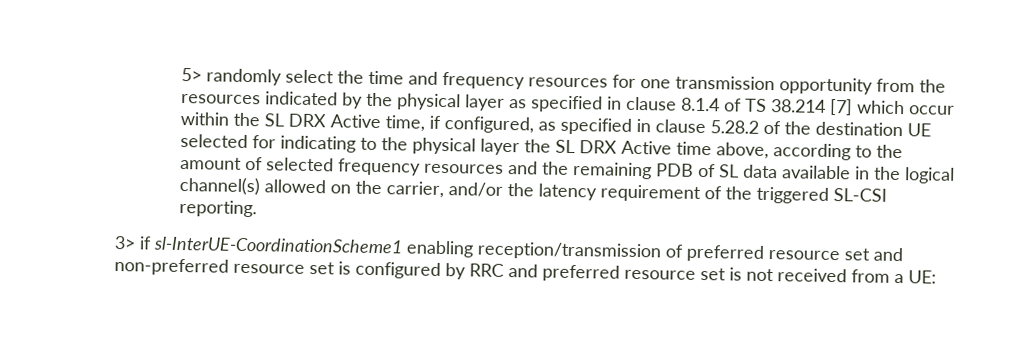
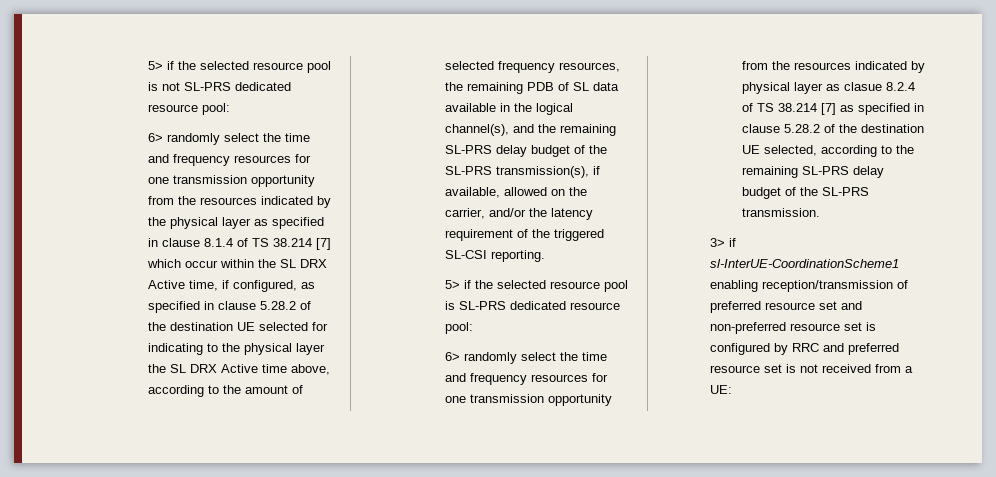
[181,67,203,82] 5> -> [148,61,332,73] [148,82,292,91] [148,103,231,115] [148,133,164,142] 5> if the selected resource pool is not SL-PRS dedicated resource pool: // 6>
[424,161,539,175] resources and -> [559,62,621,72] resources,
[179,176,261,196] channel(s) -> [445,124,617,136] [445,145,608,157] [445,166,601,178] [445,187,501,198] channel(s), and the remaining SL-PRS delay budget of the SL-PRS transmission(s), if available,
(258, 208) none -> [445,280,629,292] [445,301,621,310] [445,322,474,334] [445,352,608,364] [445,373,609,385] [445,394,613,406] [742,61,926,73] [742,82,916,94] [742,103,925,115] [742,124,925,133] [742,145,915,157] [742,166,885,178] [742,187,870,199] [742,208,821,217] // 5> if the selected resource pool is SL-PRS dedicated resource pool: // 6> randomly select the time and frequency resources for one transmission opportunity from the resources indicated by physical layer as clasue 8.2.4 of TS 38.214 [7] as specified in clause 5.28.2 of the destination UE selected, according to the remaining SL-PRS delay budget of the SL-PRS transmission.

